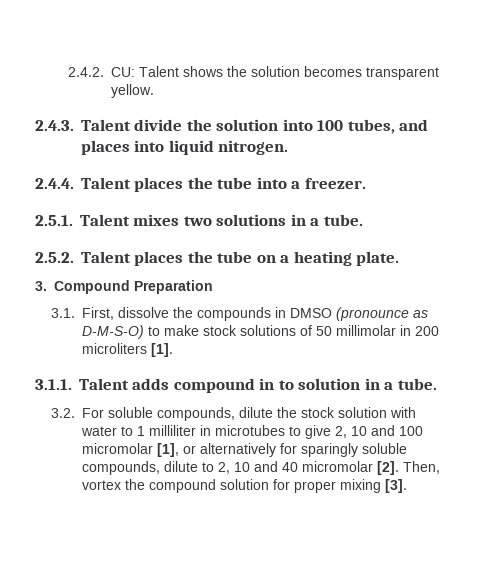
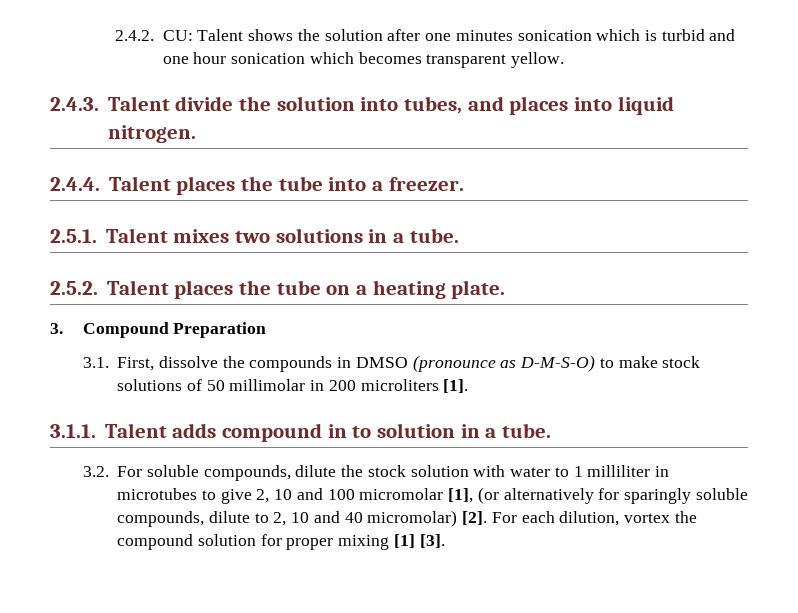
(300, 71) none -> [387,29,736,41] [162,52,354,64] after one minutes sonication which is turbid and one hour sonication which
[317,120,344,131] 100 -> (399, 104) none
[183,445,197,454] or -> [477,487,499,504] (or
[302,461,441,475] micromolar [2]. Then, -> [367,510,620,527] micromolar) [2]. For each dilution,
(382, 486) none -> [393,534,415,548] [1]

